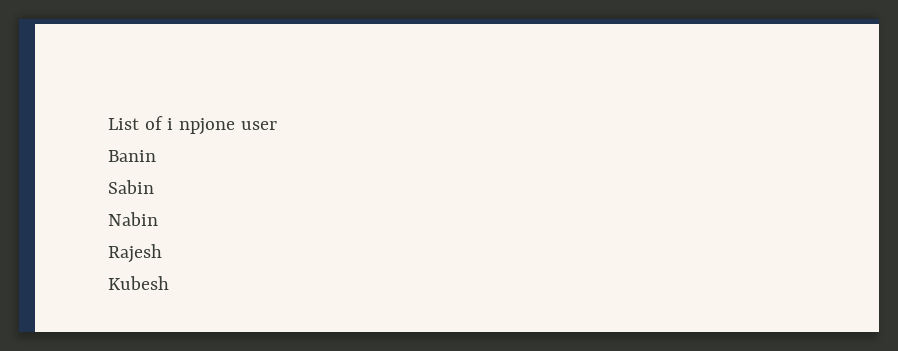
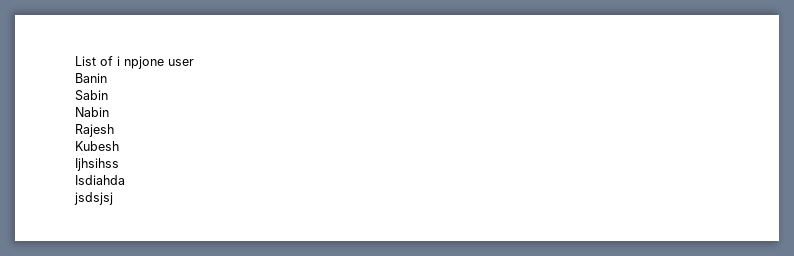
(169, 283) none -> [75,158,119,171] [75,175,125,185] [74,192,113,205] // Ijhsihss // Isdiahda // jsdsjsj

